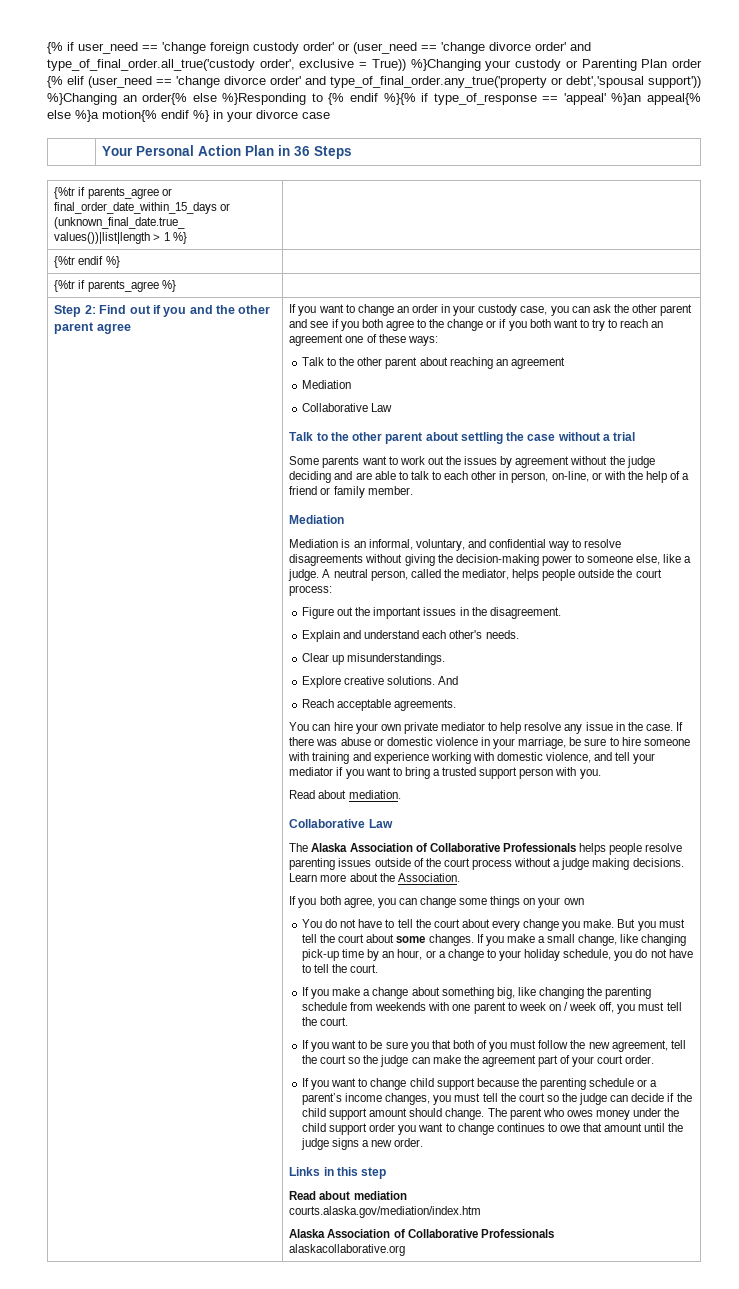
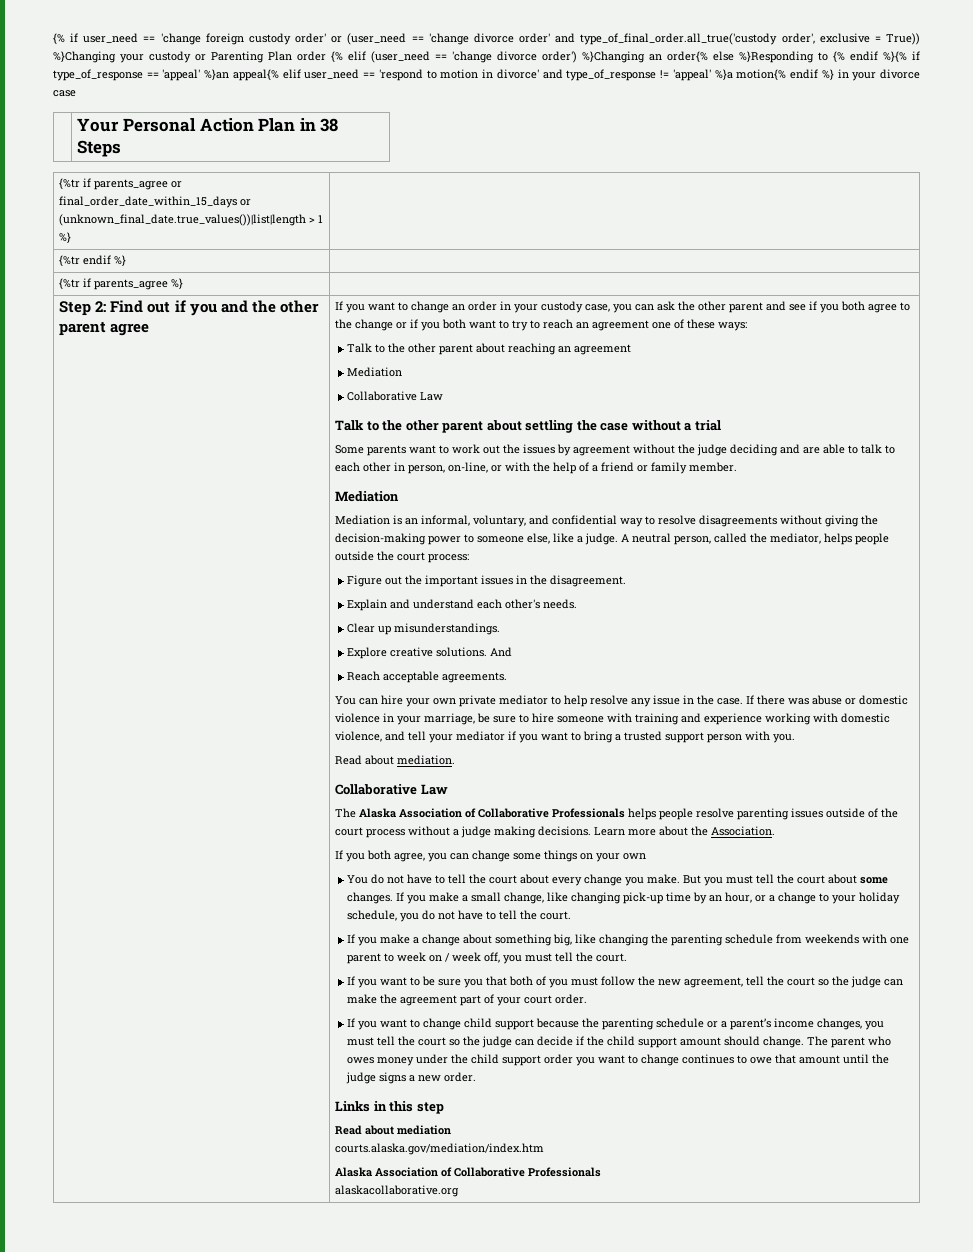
[270,76,701,88] order' and type_of_final_order.any_true('property or debt','spousal support')) -> [542,51,577,63] order')
[47,110,71,119] else -> [282,69,711,81] elif user_need == 'respond to motion in divorce' and type_of_response != 'appeal'
[294,146,311,156] 36 -> [320,118,339,132] 38

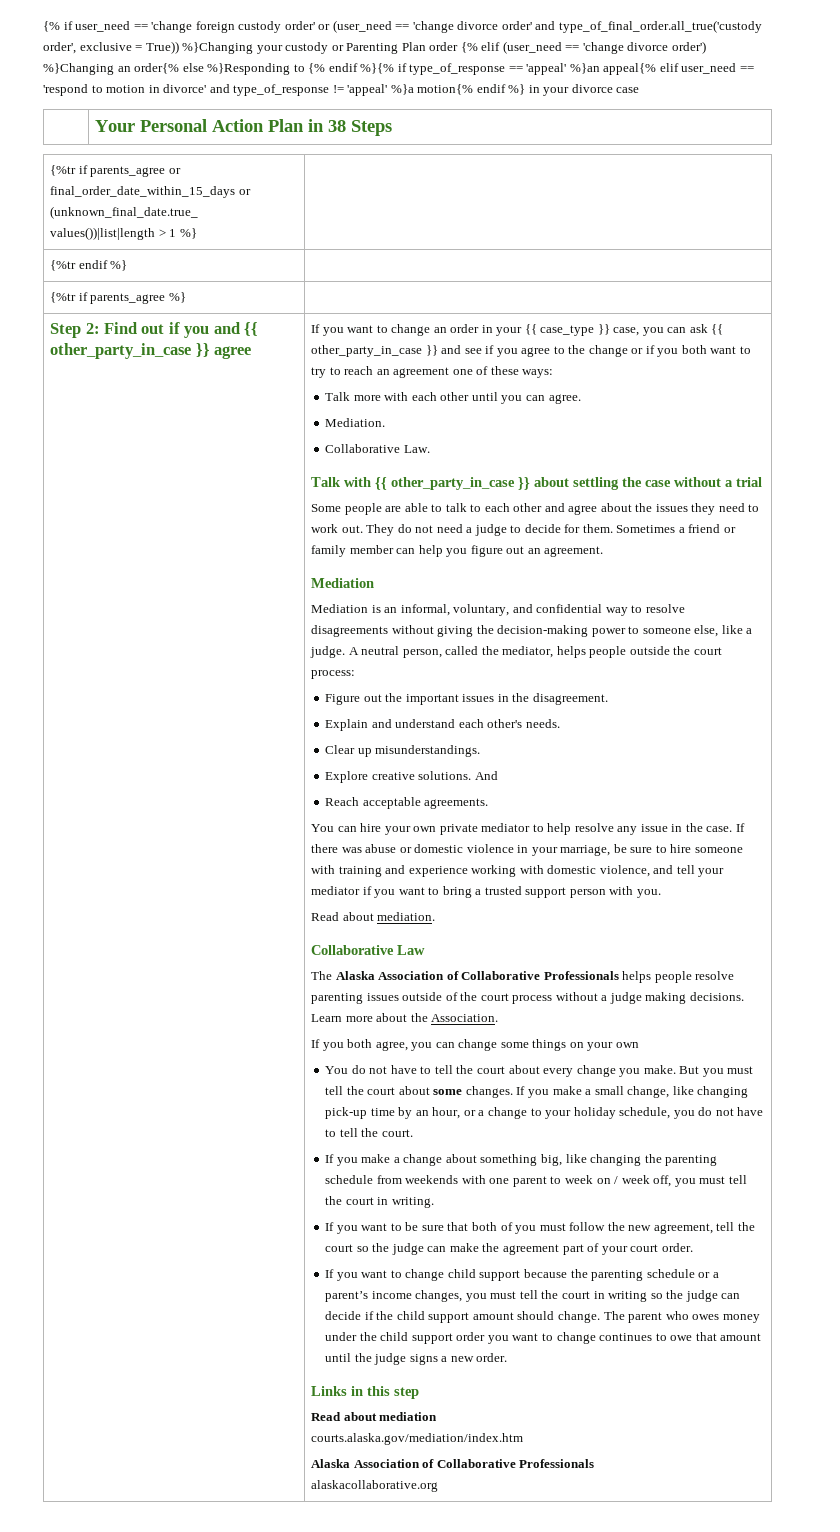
[251,300,319,313] [59,322,107,336] the other parent -> [244,322,259,336] [50,343,210,359] {{ other_party_in_case }}
[541,301,584,313] custody -> [524,324,610,336] {{ case_type }}
[678,301,764,313] the other parent -> [711,324,724,335] [311,345,438,357] {{ other_party_in_case }}
[841,301,866,311] both -> (518, 352) none
[375,343,632,355] [347,367,403,377] [347,391,444,401] [335,420,484,433] to the other parent about reaching an agreement // Mediation // Collaborative Law // Talk to the other parent -> [353,392,581,404] [325,418,386,427] [325,444,430,453] [311,477,531,490] more with each other until you can agree. // Mediation. // Collaborative Law. // Talk with {{ other_party_in_case }}
[367,444,801,456] parents want to work out the issues by agreement without the judge deciding and -> [344,503,382,515] people
[394,462,738,474] in person, on-line, or with the help of a friend or family member. -> [544,503,760,515] [311,524,736,536] [311,545,604,557] and agree about the issues they need to work out. They do not need a judge to decide for them. Sometimes a friend or family member can help you figure out an agreement.
[596,953,628,962] court. -> [345,1197,434,1208] court in writing.
[464,979,484,988] you -> (444, 1228) none
(447, 1041) none -> [593,1291,648,1302] in writing

